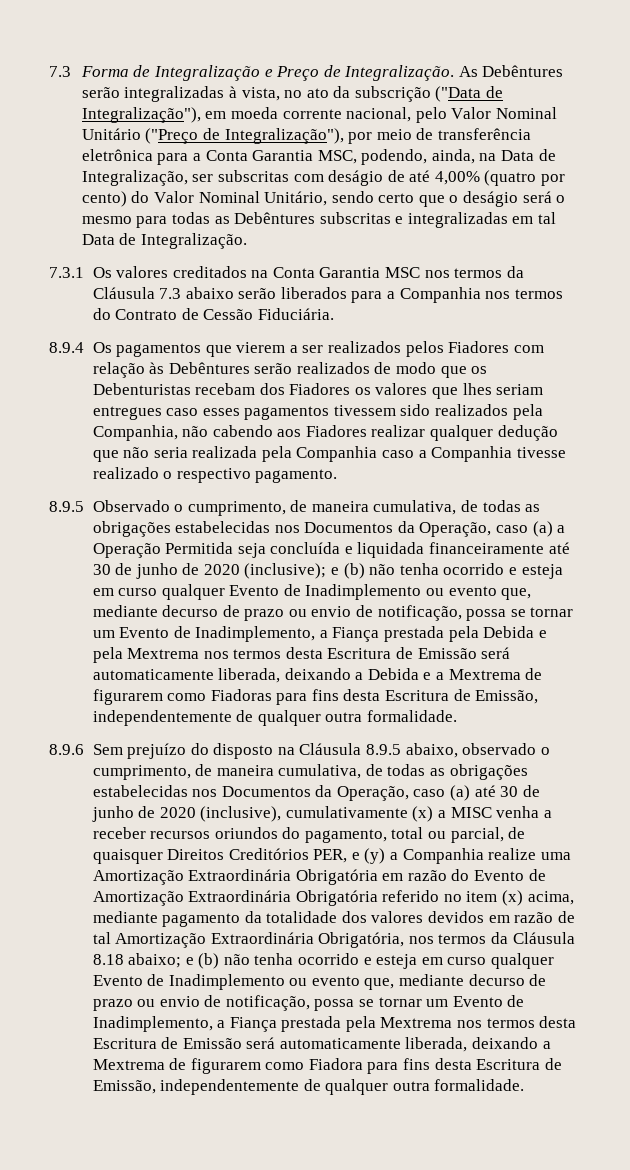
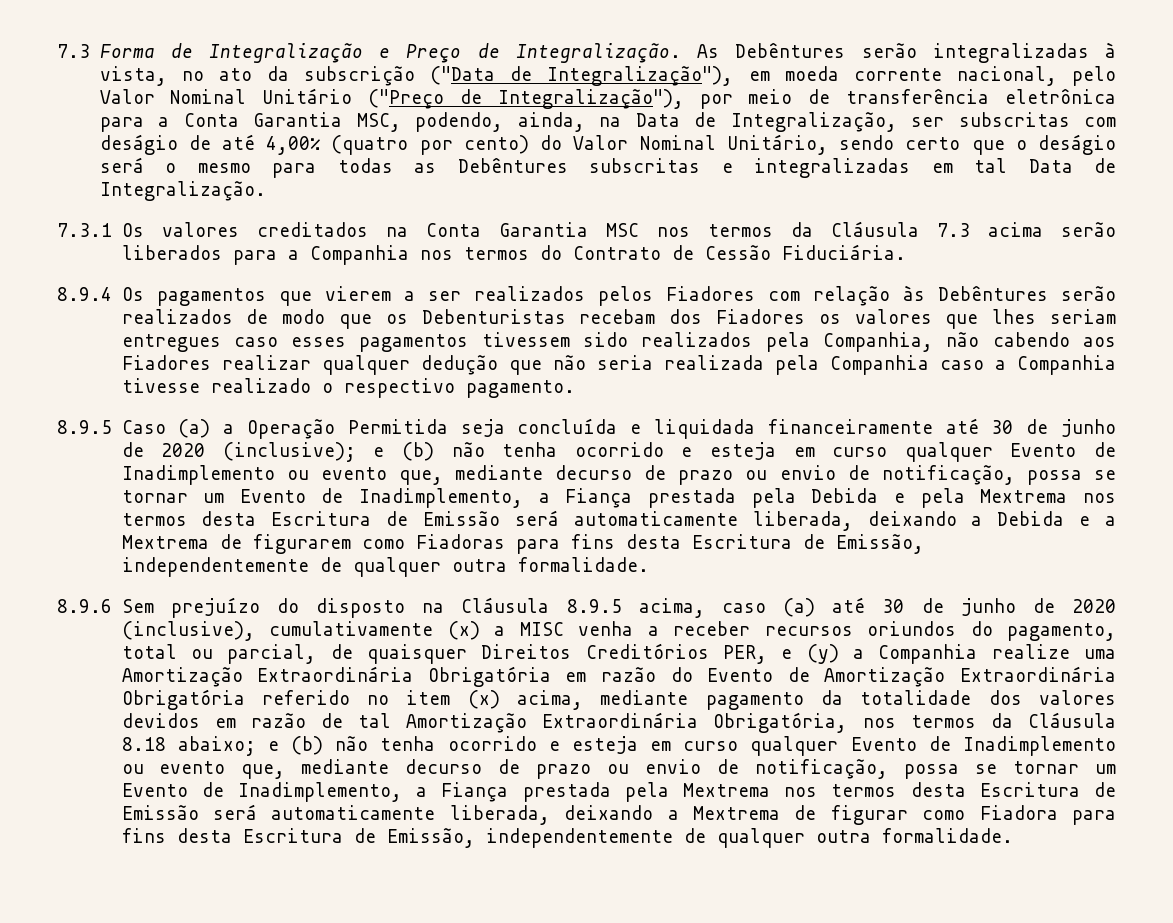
[185,287,234,299] abaixo -> [987,222,1043,237] acima
[92,500,541,516] [92,521,529,537] Observado o cumprimento, de maneira cumulativa, de todas as obrigações estabelecidas nos Documentos da Operação, caso -> [121,420,166,434] Caso
[405,743,550,758] [92,764,528,780] [92,785,409,801] abaixo, observado o cumprimento, de maneira cumulativa, de todas as obrigações estabelecidas nos Documentos da Operação, -> [638,598,705,618] acima,
[190,1058,261,1074] figurarem -> [830,805,908,825] figurar

